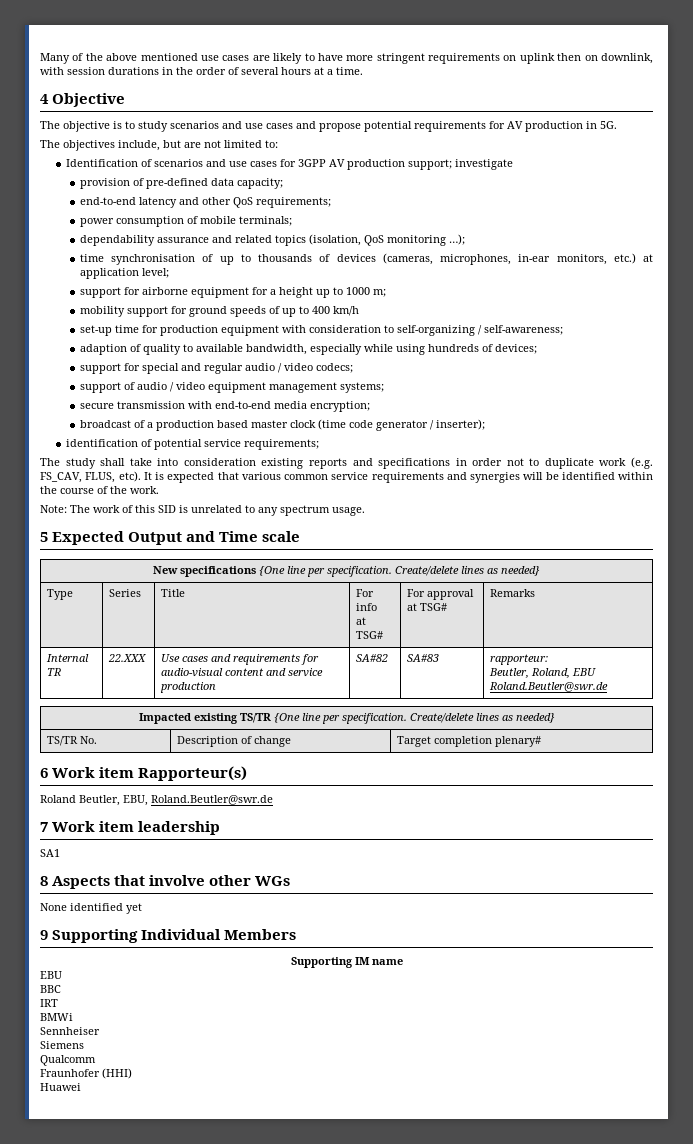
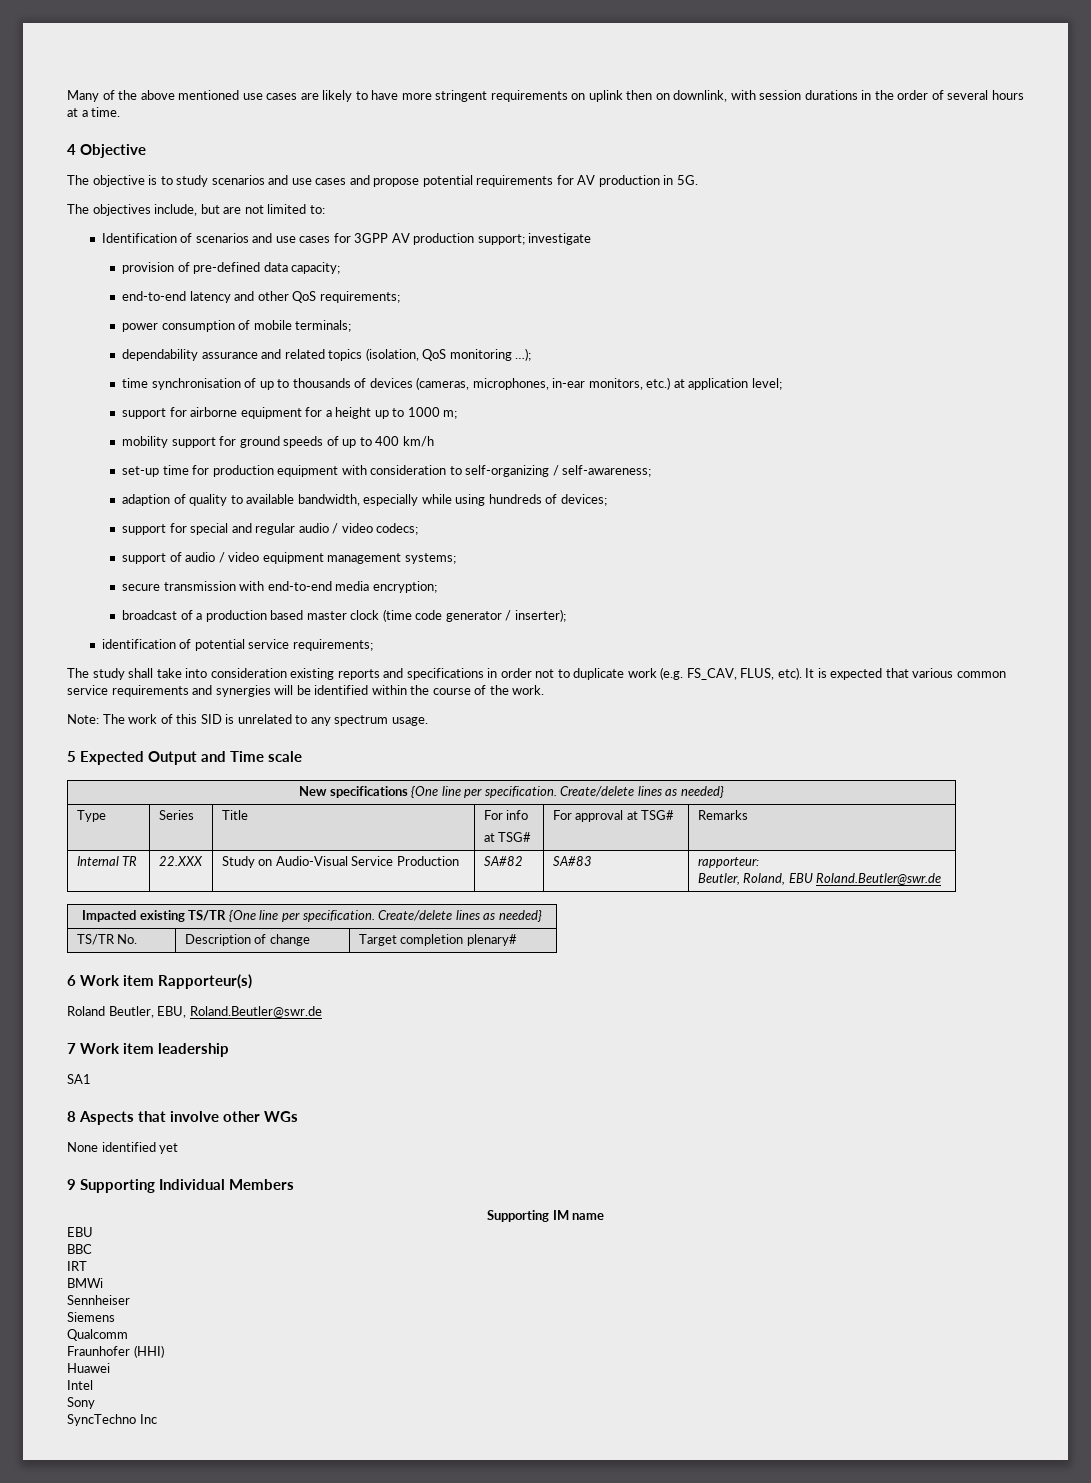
[161,654,320,665] [161,668,324,677] [160,682,217,693] Use cases and requirements for audio-visual content and service production -> [221,856,459,868] Study on Audio-Visual Service Production
(81, 1087) none -> [67,1380,93,1390] [67,1397,95,1409] [67,1414,157,1426] // Intel // Sony // SyncTechno Inc

